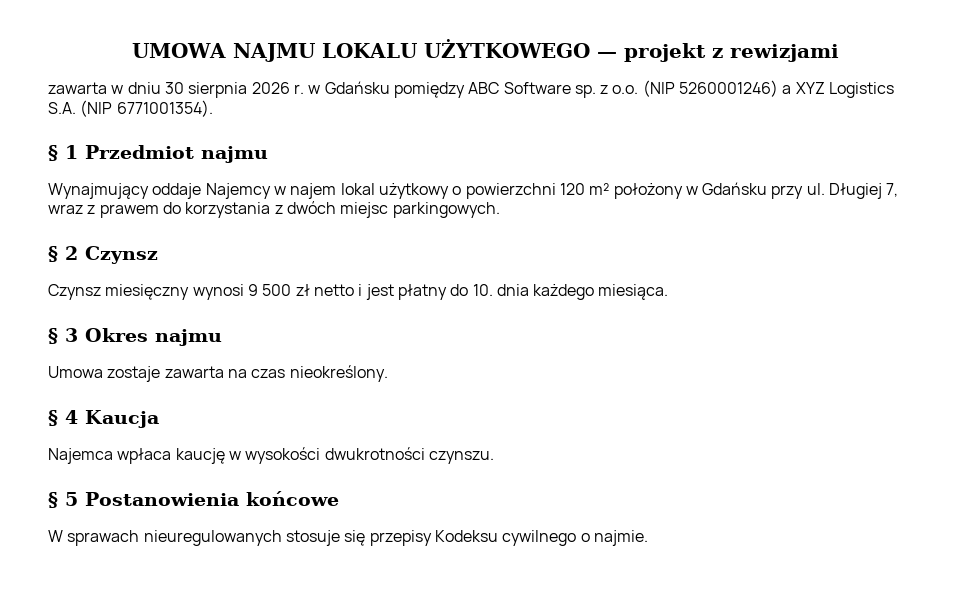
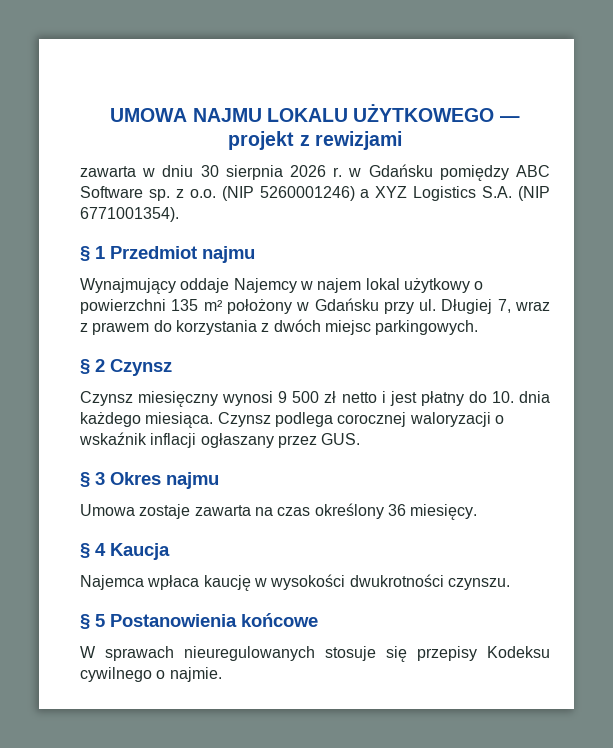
[559,183,585,195] 120 -> [171,299,199,311] 135
(669, 292) none -> [217,412,504,427] [79,432,361,448] Czynsz podlega corocznej waloryzacji o wskaźnik inflacji ogłaszany przez GUS.
[289,365,388,382] nieokreślony. -> [314,503,478,520] określony 36 miesięcy.

